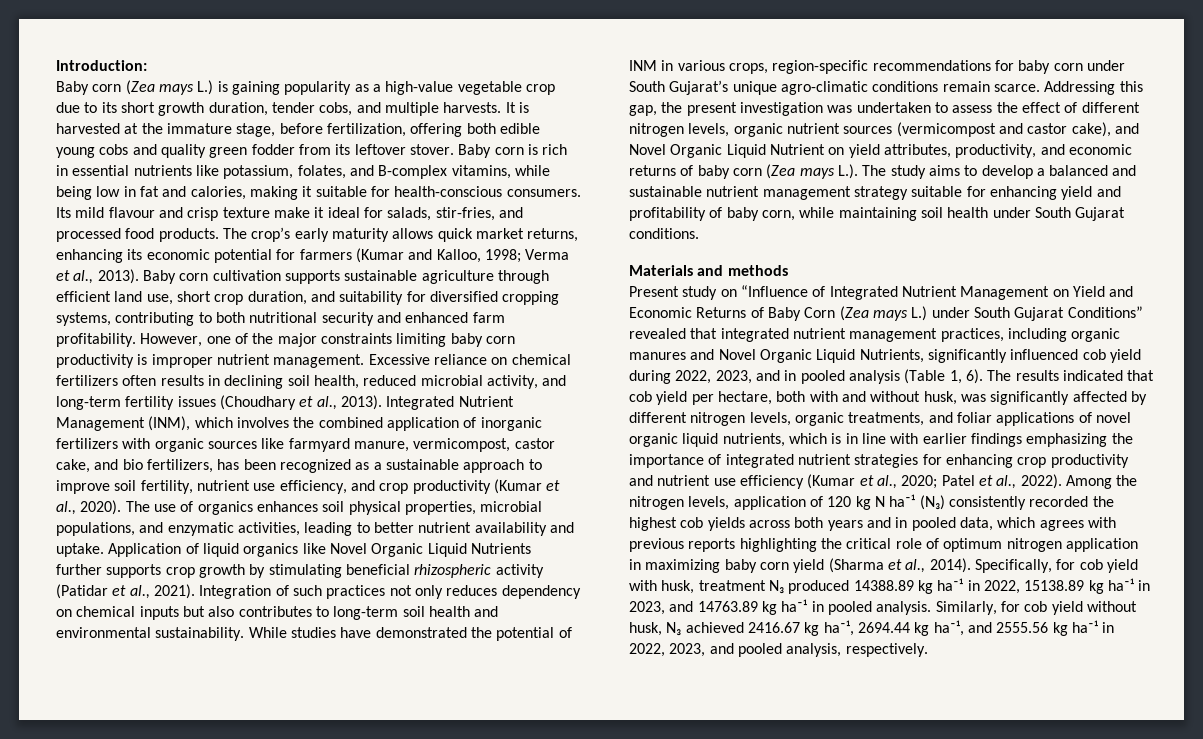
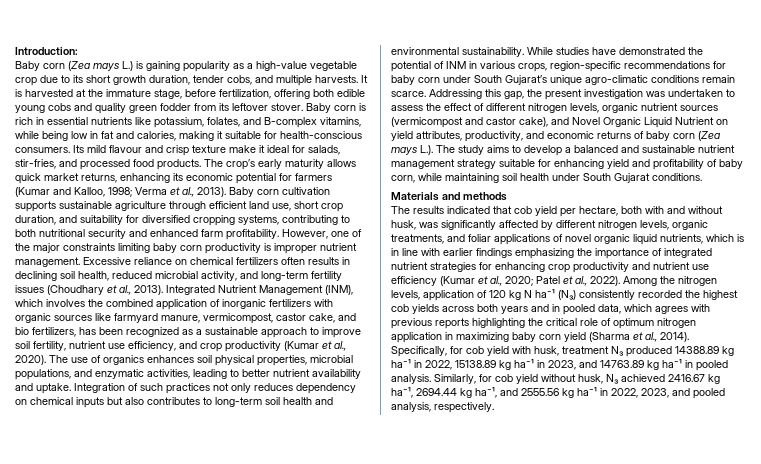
[108,543,531,557] [56,564,544,578] [56,584,195,599] Application of liquid organics like Novel Organic Liquid Nutrients further supports crop growth by stimulating beneficial rhizospheric activity (Patidar et al., 2021). -> (71, 388) none
[629,285,1134,300] [629,306,1143,321] [629,328,1121,342] [629,349,1141,363] [629,369,983,384] Present study on “Influence of Integrated Nutrient Management on Yield and Economic Returns of Baby Corn (Zea mays L.) under South Gujarat Conditions” revealed that integrated nutrient management practices, including organic manures and Novel Organic Liquid Nutrients, significantly influenced cob yield during 2022, 2023, and in pooled analysis (Table 1, 6). -> (507, 196) none

